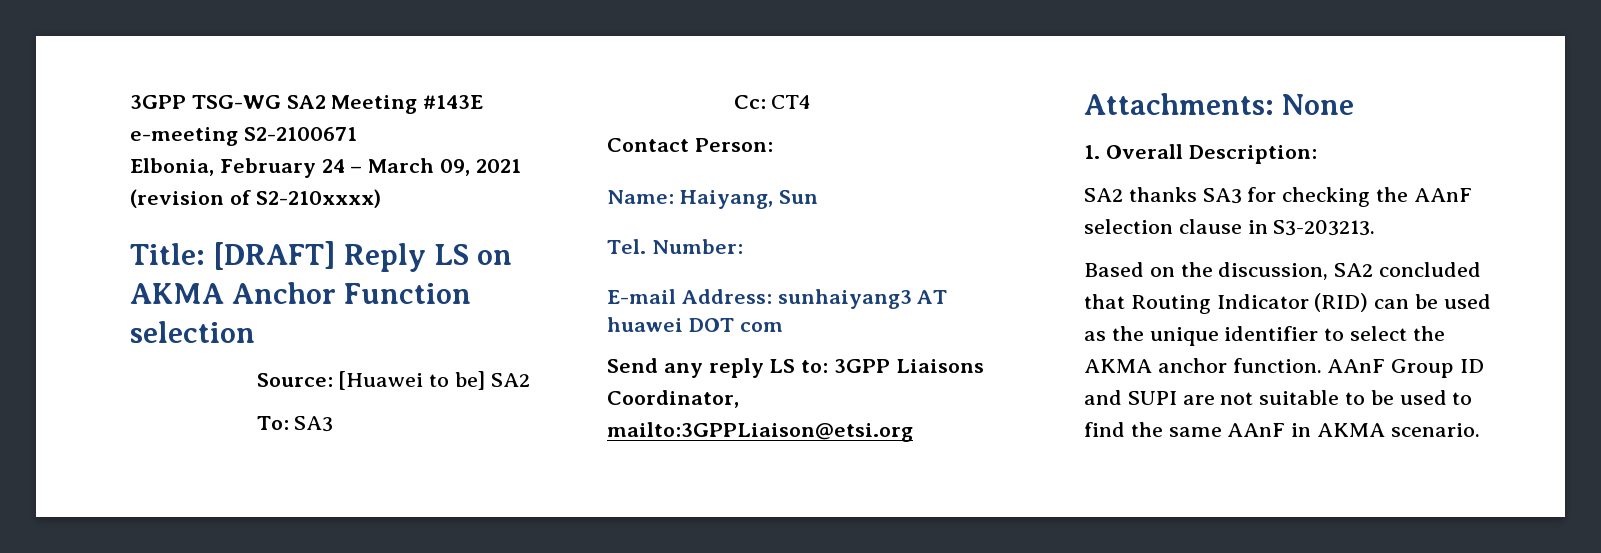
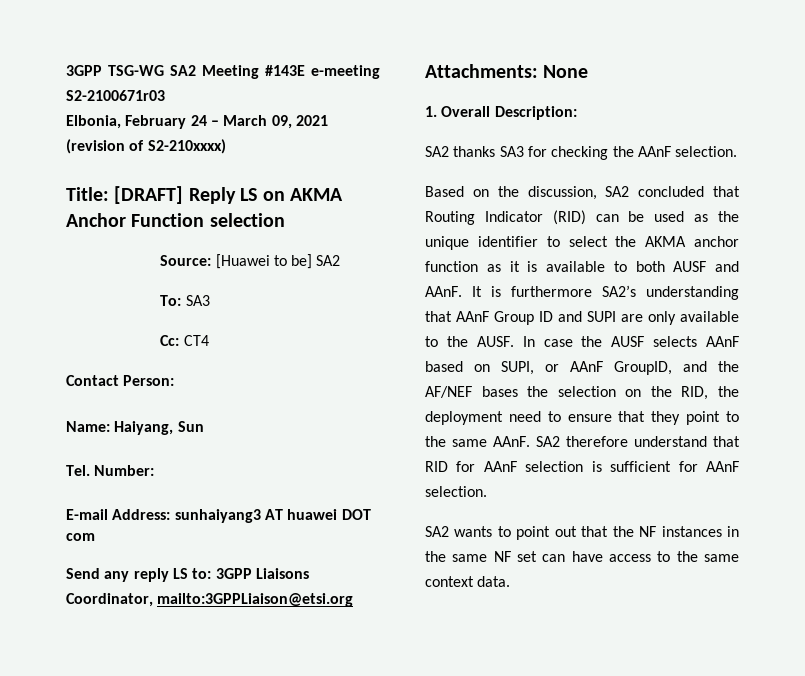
[243,127,357,141] S2-2100671 -> [66,90,165,101] S2-2100671r03
[1084,219,1376,236] selection clause in S3-203213. -> [675,146,738,157] selection.
[1232,358,1322,373] function. -> [425,261,739,272] [425,285,739,300] [425,311,452,322] function as it is available to both AUSF and AAnF. It is furthermore SA2’s understanding that
[1220,390,1473,405] [1084,422,1480,437] not suitable to be used to find the same AAnF in AKMA scenario. -> [648,311,739,325] [425,336,739,347] [425,361,739,375] [425,386,739,400] [425,411,739,425] [425,436,740,447] [425,461,739,472] [425,486,487,497] [425,526,739,540] [425,551,739,562] [425,576,511,587] only available to the AUSF. In case the AUSF selects AAnF based on SUPI, or AAnF GroupID, and the AF/NEF bases the selection on the RID, the deployment need to ensure that they point to the same AAnF. SA2 therefore understand that RID for AAnF selection is sufficient for AAnF selection. // SA2 wants to point out that the NF instances in the same NF set can have access to the same context data.

